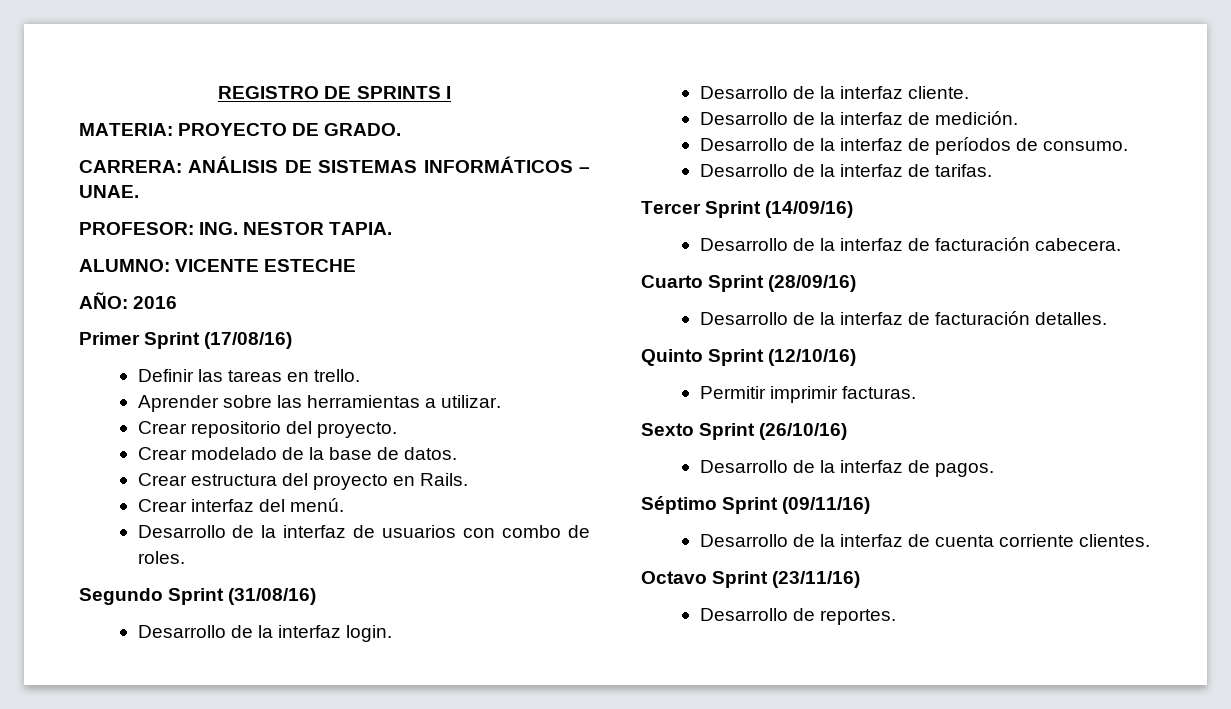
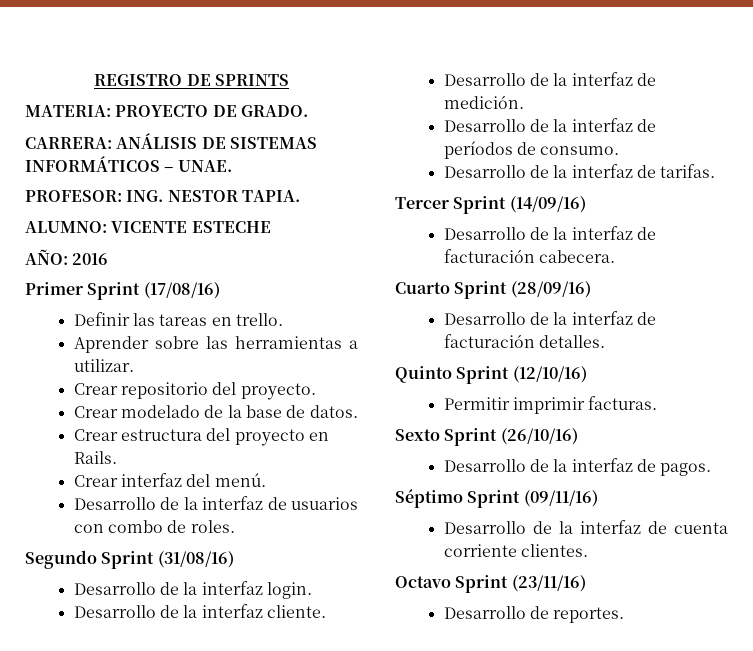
[445,86,451,99] I -> (289, 80) none

